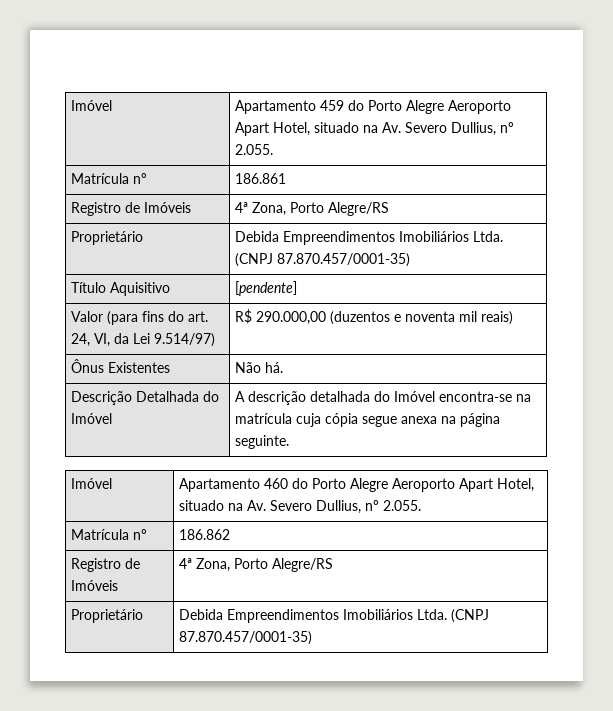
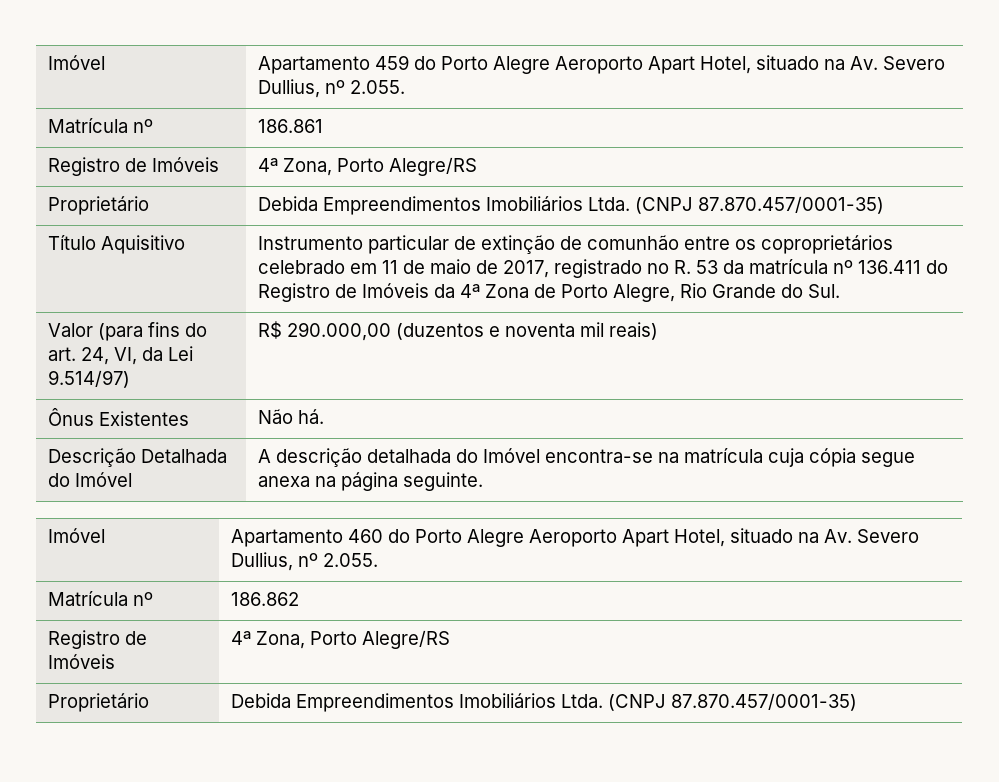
[234,281,297,296] [pendente] -> [257,235,893,254] [257,259,948,278] [257,283,840,302] Instrumento particular de extinção de comunhão entre os coproprietários celebrado em 11 de maio de 2017, registrado no R. 53 da matrícula nº 136.411 do Registro de Imóveis da 4ª Zona de Porto Alegre, Rio Grande do Sul.

